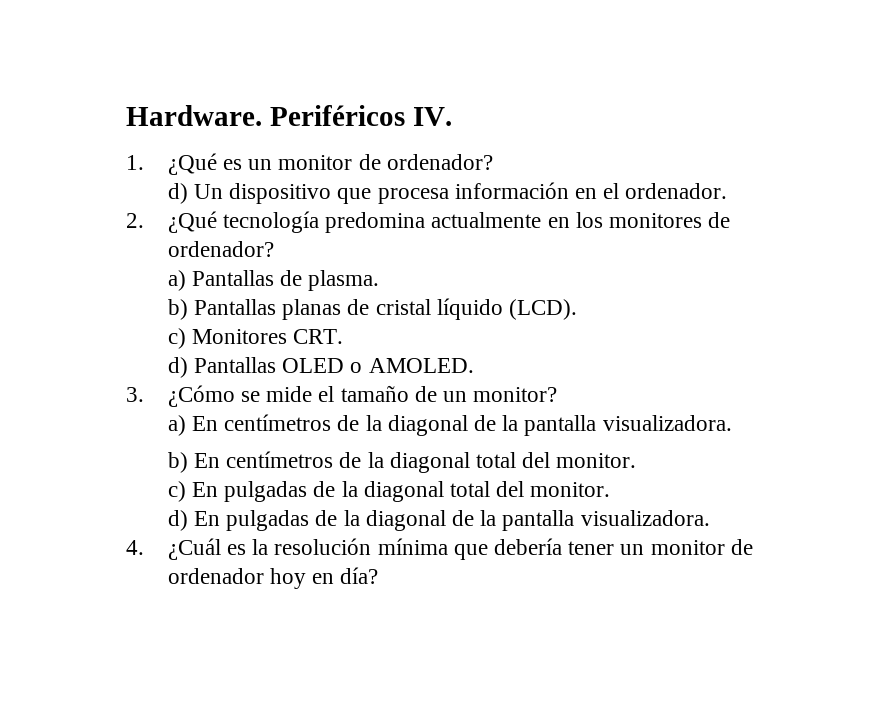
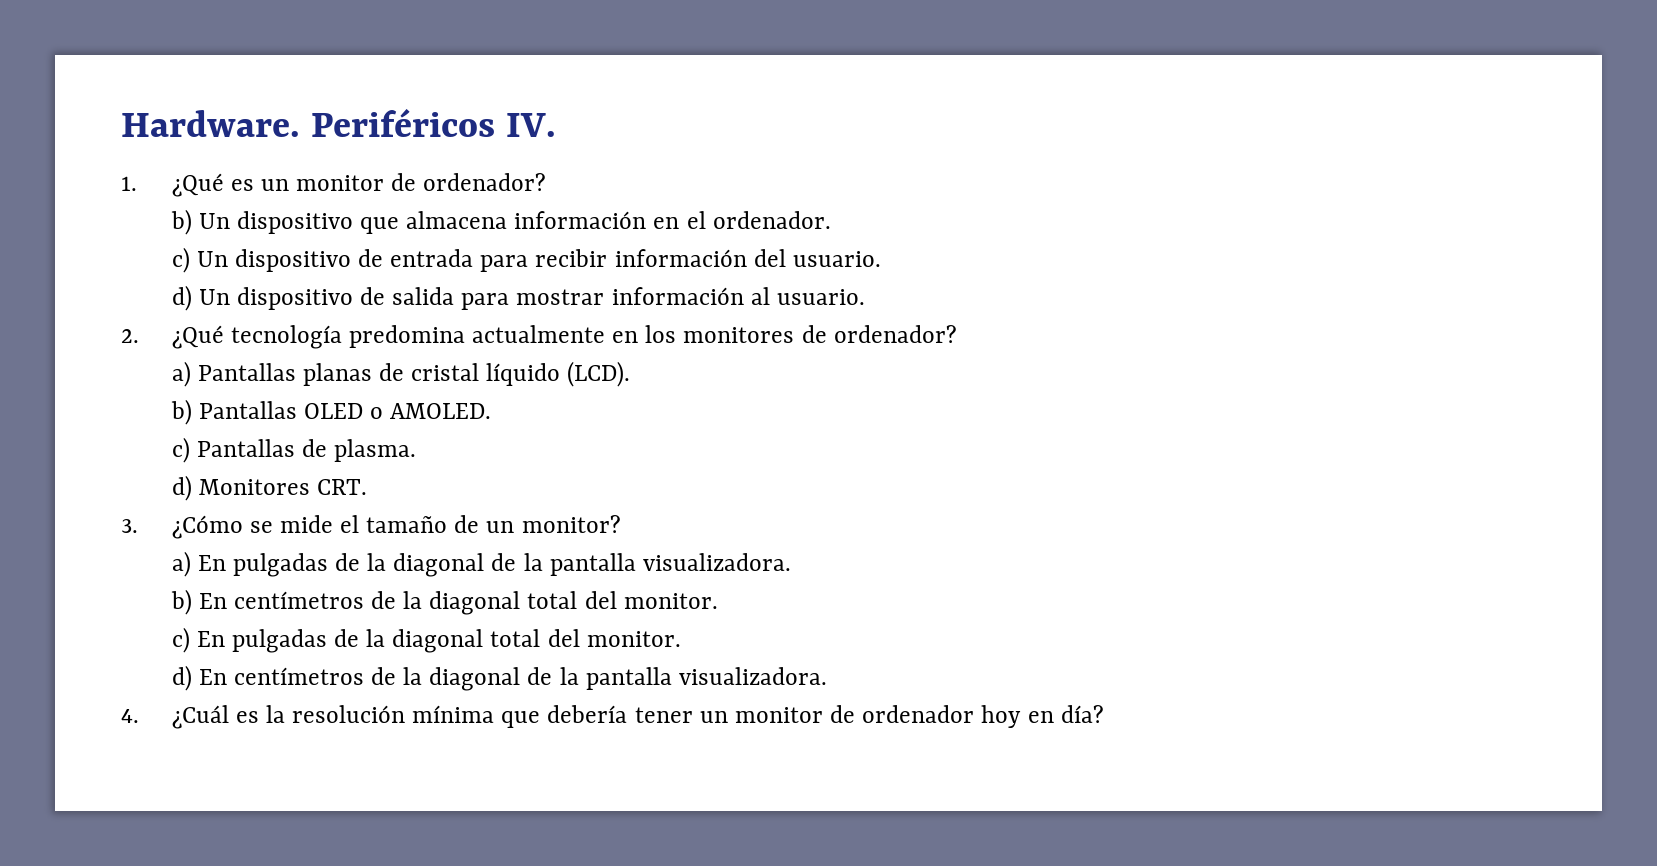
[167,183,188,204] d) -> [170,209,192,235] b)
[377,188,449,204] procesa -> [406,211,508,229] almacena
(728, 191) none -> [171,247,881,273] [171,285,865,311] // c) Un dispositivo de entrada para recibir información del usuario. // d) Un dispositivo de salida para mostrar información al usuario.
[280,270,380,291] [167,299,276,320] de plasma. // b) Pantallas -> (296, 372) none
[167,328,344,349] [167,357,188,378] c) Monitores CRT. // d) -> [170,399,192,425] b)
(474, 365) none -> [171,437,416,463] [171,475,367,501] // c) Pantallas de plasma. // d) Monitores CRT.
[224,414,332,431] centímetros -> [232,553,328,577] pulgadas
[226,510,310,531] pulgadas -> [233,667,364,685] centímetros

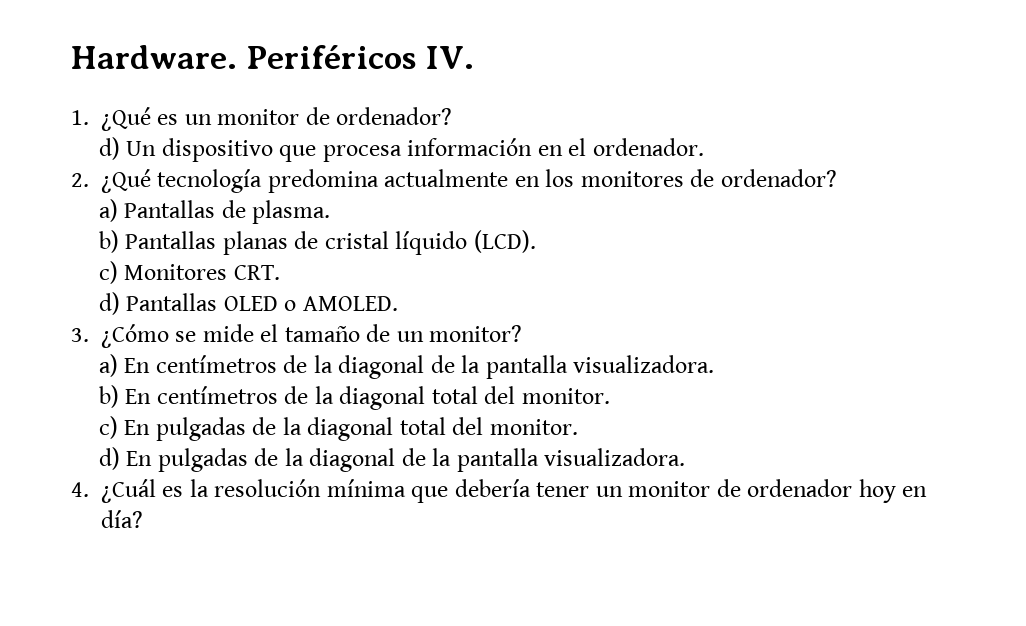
[170,209,192,235] b) -> [98,137,120,160] d)
[406,211,508,229] almacena -> [322,145,402,162] procesa
[171,247,881,273] [171,285,865,311] // c) Un dispositivo de entrada para recibir información del usuario. // d) Un dispositivo de salida para mostrar información al usuario. -> (704, 147) none
(296, 372) none -> [221,200,331,224] [98,230,217,253] de plasma. // b) Pantallas
[170,399,192,425] b) -> [98,261,280,284] [98,292,120,315] c) Monitores CRT. // d)
[171,437,416,463] [171,475,367,501] // c) Pantallas de plasma. // d) Monitores CRT. -> (398, 303) none
[232,553,328,577] pulgadas -> [155,355,277,373] centímetros
[233,667,364,685] centímetros -> [157,448,248,472] pulgadas

